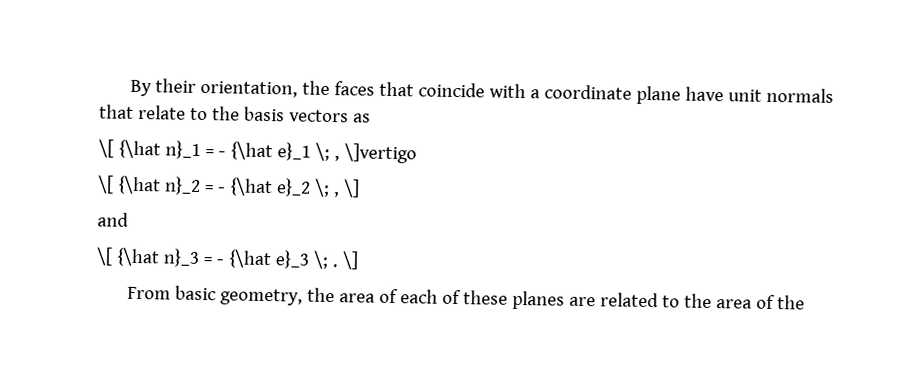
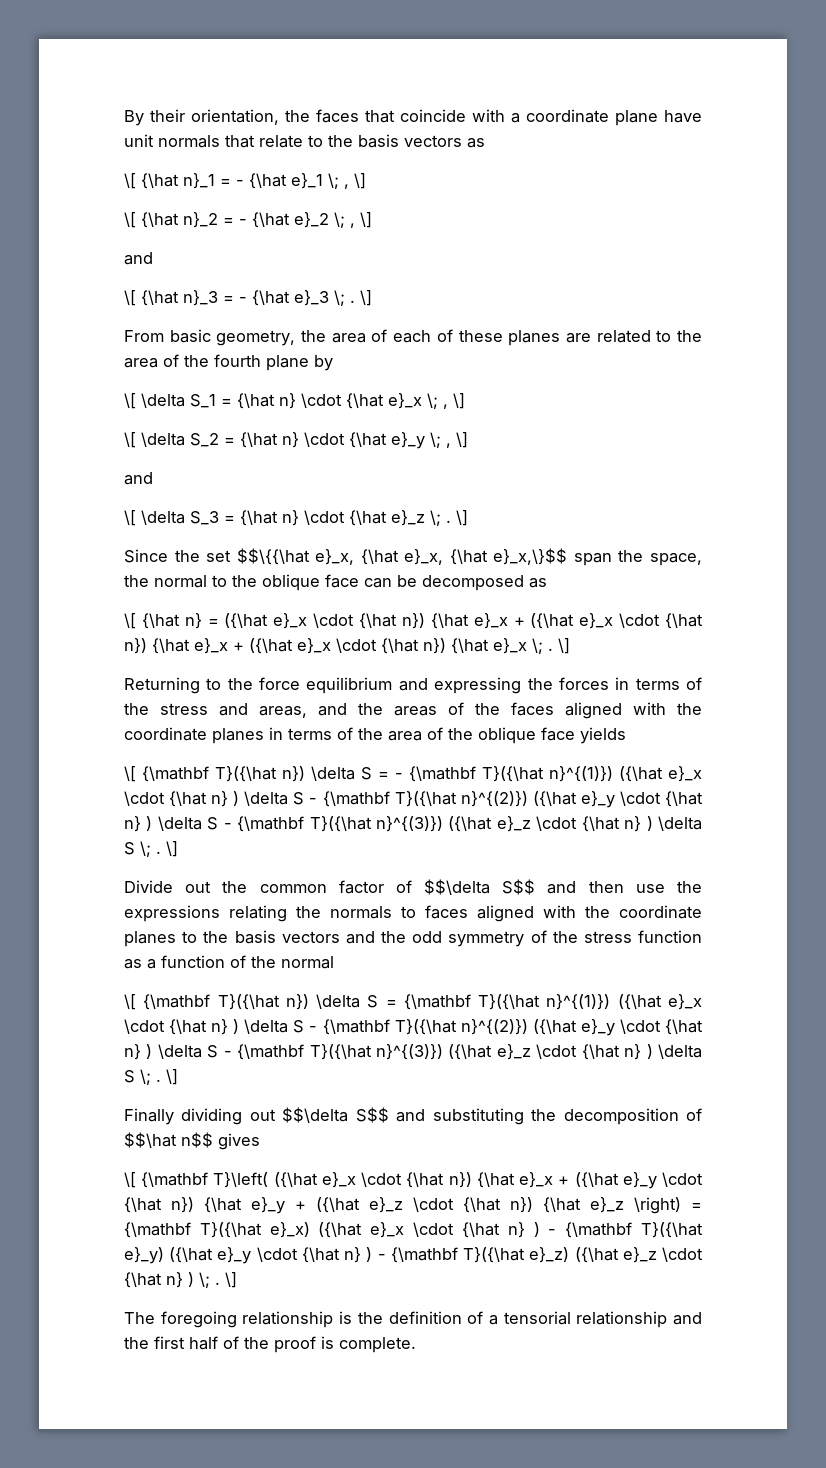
[343,143,417,164] \]vertigo -> [354,173,366,189] \]
(806, 302) none -> [214,354,333,371] [124,393,465,409] [124,432,468,449] [124,472,153,485] [124,510,468,526] [124,548,702,566] [124,574,547,591] [124,613,704,629] [124,638,570,654] [124,677,703,694] [124,702,702,719] [124,727,626,744] [124,766,702,782] [124,791,704,808] [124,816,703,832] [124,841,178,857] [124,879,702,895] [124,905,702,922] [124,930,703,947] [124,955,334,969] [124,994,702,1010] [124,1019,704,1036] [124,1044,703,1060] [124,1069,178,1085] [124,1107,703,1125] [124,1132,260,1150] [124,1172,703,1189] [124,1197,702,1214] [124,1222,703,1238] [124,1247,703,1264] [124,1272,237,1288] [124,1311,702,1328] [124,1336,416,1353] fourth plane by // \[ \delta S_1 = {\hat n} \cdot {\hat e}_x \; , \] // \[ \delta S_2 = {\hat n} \cdot {\hat e}_y \; , \] // and // \[ \delta S_3 = {\hat n} \cdot {\hat e}_z \; . \] // Since the set $$\{{\hat e}_x, {\hat e}_x, {\hat e}_x,\}$$ span the space, the normal to the oblique face can be decomposed as // \[ {\hat n} = ({\hat e}_x \cdot {\hat n}) {\hat e}_x + ({\hat e}_x \cdot {\hat n}) {\hat e}_x + ({\hat e}_x \cdot {\hat n}) {\hat e}_x \; . \] // Returning to the force equilibrium and expressing the forces in terms of the stress and areas, and the areas of the faces aligned with the coordinate planes in terms of the area of the oblique face yields // \[ {\mathbf T}({\hat n}) \delta S = - {\mathbf T}({\hat n}^{(1)}) ({\hat e}_x \cdot {\hat n} ) \delta S - {\mathbf T}({\hat n}^{(2)}) ({\hat e}_y \cdot {\hat n} ) \delta S - {\mathbf T}({\hat n}^{(3)}) ({\hat e}_z \cdot {\hat n} ) \delta S \; . \] // Divide out the common factor of $$\delta S$$ and then use the expressions relating the normals to faces aligned with the coordinate planes to the basis vectors and the odd symmetry of the stress function as a function of the normal // \[ {\mathbf T}({\hat n}) \delta S = {\mathbf T}({\hat n}^{(1)}) ({\hat e}_x \cdot {\hat n} ) \delta S - {\mathbf T}({\hat n}^{(2)}) ({\hat e}_y \cdot {\hat n} ) \delta S - {\mathbf T}({\hat n}^{(3)}) ({\hat e}_z \cdot {\hat n} ) \delta S \; . \] // Finally dividing out $$\delta S$$ and substituting the decomposition of $$\hat n$$ gives // \[ {\mathbf T}\left( ({\hat e}_x \cdot {\hat n}) {\hat e}_x + ({\hat e}_y \cdot {\hat n}) {\hat e}_y + ({\hat e}_z \cdot {\hat n}) {\hat e}_z \right) = {\mathbf T}({\hat e}_x) ({\hat e}_x \cdot {\hat n} ) - {\mathbf T}({\hat e}_y) ({\hat e}_y \cdot {\hat n} ) - {\mathbf T}({\hat e}_z) ({\hat e}_z \cdot {\hat n} ) \; . \] // The foregoing relationship is the definition of a tensorial relationship and the first half of the proof is complete.

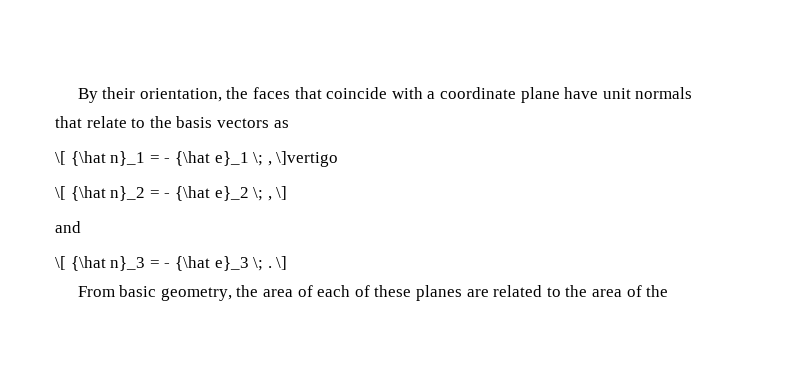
[354,173,366,189] \] -> [276,151,339,167] \]vertigo
[214,354,333,371] [124,393,465,409] [124,432,468,449] [124,472,153,485] [124,510,468,526] [124,548,702,566] [124,574,547,591] [124,613,704,629] [124,638,570,654] [124,677,703,694] [124,702,702,719] [124,727,626,744] [124,766,702,782] [124,791,704,808] [124,816,703,832] [124,841,178,857] [124,879,702,895] [124,905,702,922] [124,930,703,947] [124,955,334,969] [124,994,702,1010] [124,1019,704,1036] [124,1044,703,1060] [124,1069,178,1085] [124,1107,703,1125] [124,1132,260,1150] [124,1172,703,1189] [124,1197,702,1214] [124,1222,703,1238] [124,1247,703,1264] [124,1272,237,1288] [124,1311,702,1328] [124,1336,416,1353] fourth plane by // \[ \delta S_1 = {\hat n} \cdot {\hat e}_x \; , \] // \[ \delta S_2 = {\hat n} \cdot {\hat e}_y \; , \] // and // \[ \delta S_3 = {\hat n} \cdot {\hat e}_z \; . \] // Since the set $$\{{\hat e}_x, {\hat e}_x, {\hat e}_x,\}$$ span the space, the normal to the oblique face can be decomposed as // \[ {\hat n} = ({\hat e}_x \cdot {\hat n}) {\hat e}_x + ({\hat e}_x \cdot {\hat n}) {\hat e}_x + ({\hat e}_x \cdot {\hat n}) {\hat e}_x \; . \] // Returning to the force equilibrium and expressing the forces in terms of the stress and areas, and the areas of the faces aligned with the coordinate planes in terms of the area of the oblique face yields // \[ {\mathbf T}({\hat n}) \delta S = - {\mathbf T}({\hat n}^{(1)}) ({\hat e}_x \cdot {\hat n} ) \delta S - {\mathbf T}({\hat n}^{(2)}) ({\hat e}_y \cdot {\hat n} ) \delta S - {\mathbf T}({\hat n}^{(3)}) ({\hat e}_z \cdot {\hat n} ) \delta S \; . \] // Divide out the common factor of $$\delta S$$ and then use the expressions relating the normals to faces aligned with the coordinate planes to the basis vectors and the odd symmetry of the stress function as a function of the normal // \[ {\mathbf T}({\hat n}) \delta S = {\mathbf T}({\hat n}^{(1)}) ({\hat e}_x \cdot {\hat n} ) \delta S - {\mathbf T}({\hat n}^{(2)}) ({\hat e}_y \cdot {\hat n} ) \delta S - {\mathbf T}({\hat n}^{(3)}) ({\hat e}_z \cdot {\hat n} ) \delta S \; . \] // Finally dividing out $$\delta S$$ and substituting the decomposition of $$\hat n$$ gives // \[ {\mathbf T}\left( ({\hat e}_x \cdot {\hat n}) {\hat e}_x + ({\hat e}_y \cdot {\hat n}) {\hat e}_y + ({\hat e}_z \cdot {\hat n}) {\hat e}_z \right) = {\mathbf T}({\hat e}_x) ({\hat e}_x \cdot {\hat n} ) - {\mathbf T}({\hat e}_y) ({\hat e}_y \cdot {\hat n} ) - {\mathbf T}({\hat e}_z) ({\hat e}_z \cdot {\hat n} ) \; . \] // The foregoing relationship is the definition of a tensorial relationship and the first half of the proof is complete. -> (669, 291) none

